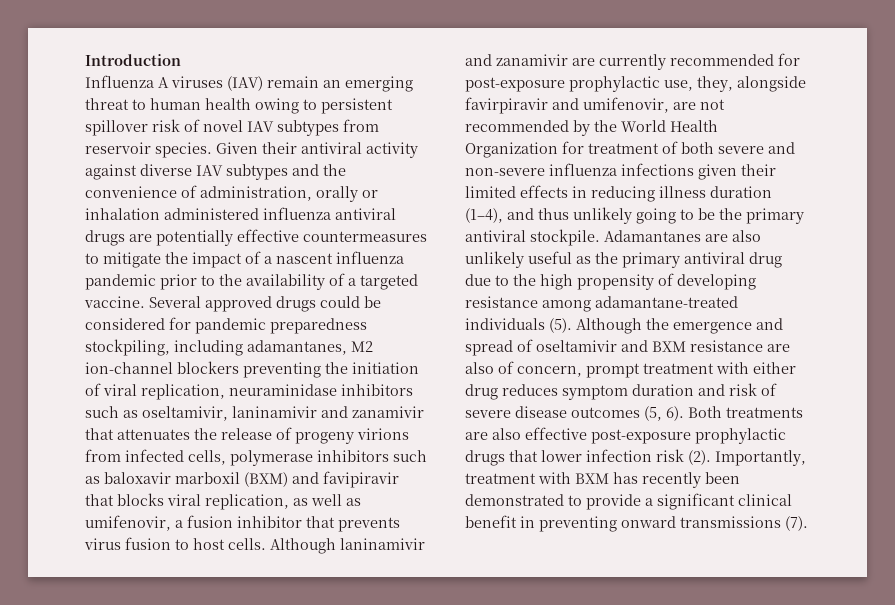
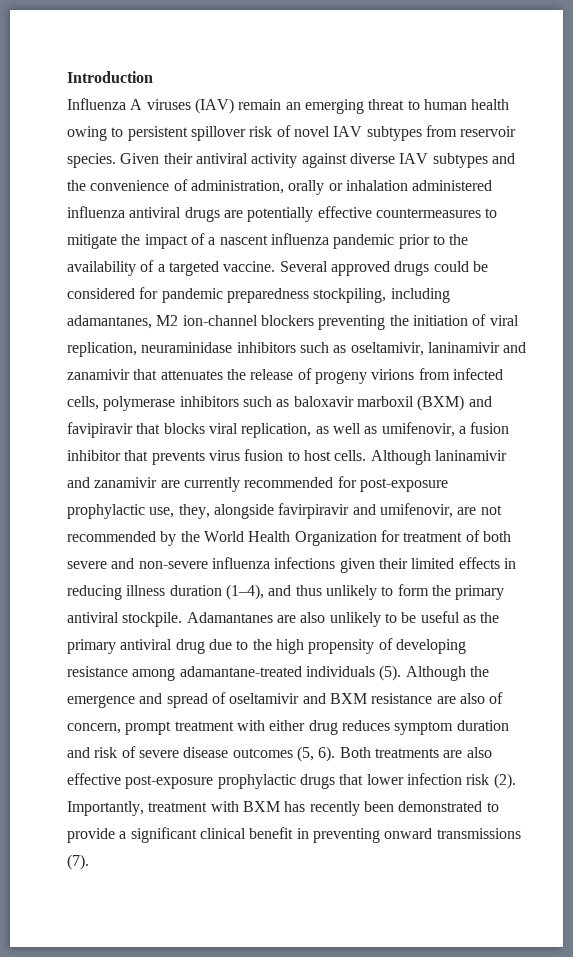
[636,208,715,224] going to be -> [381,584,429,596] to form
(524, 259) none -> [384,612,417,623] to be

